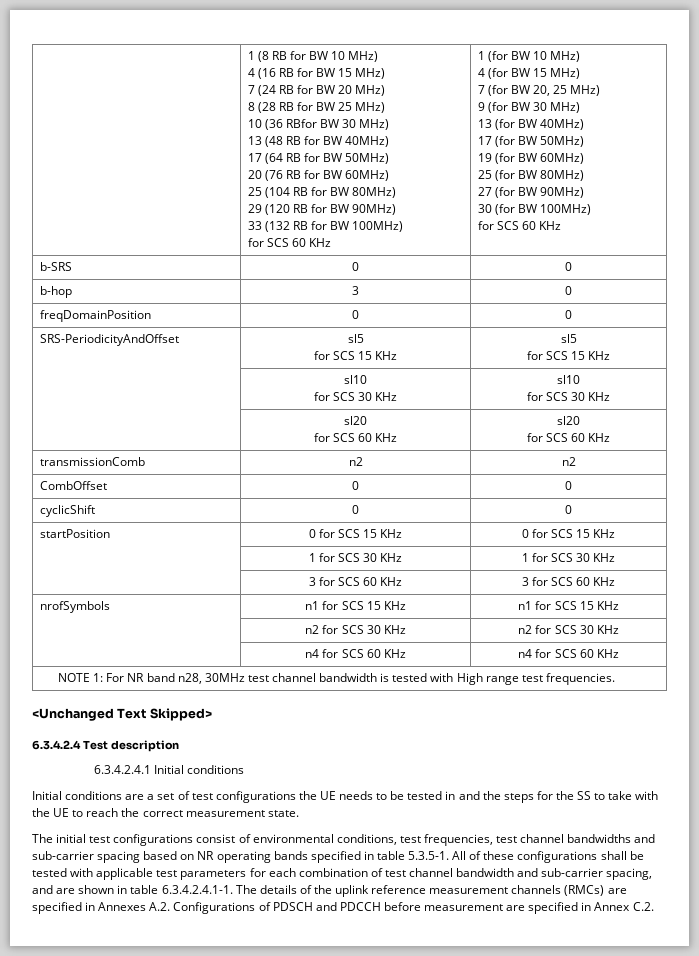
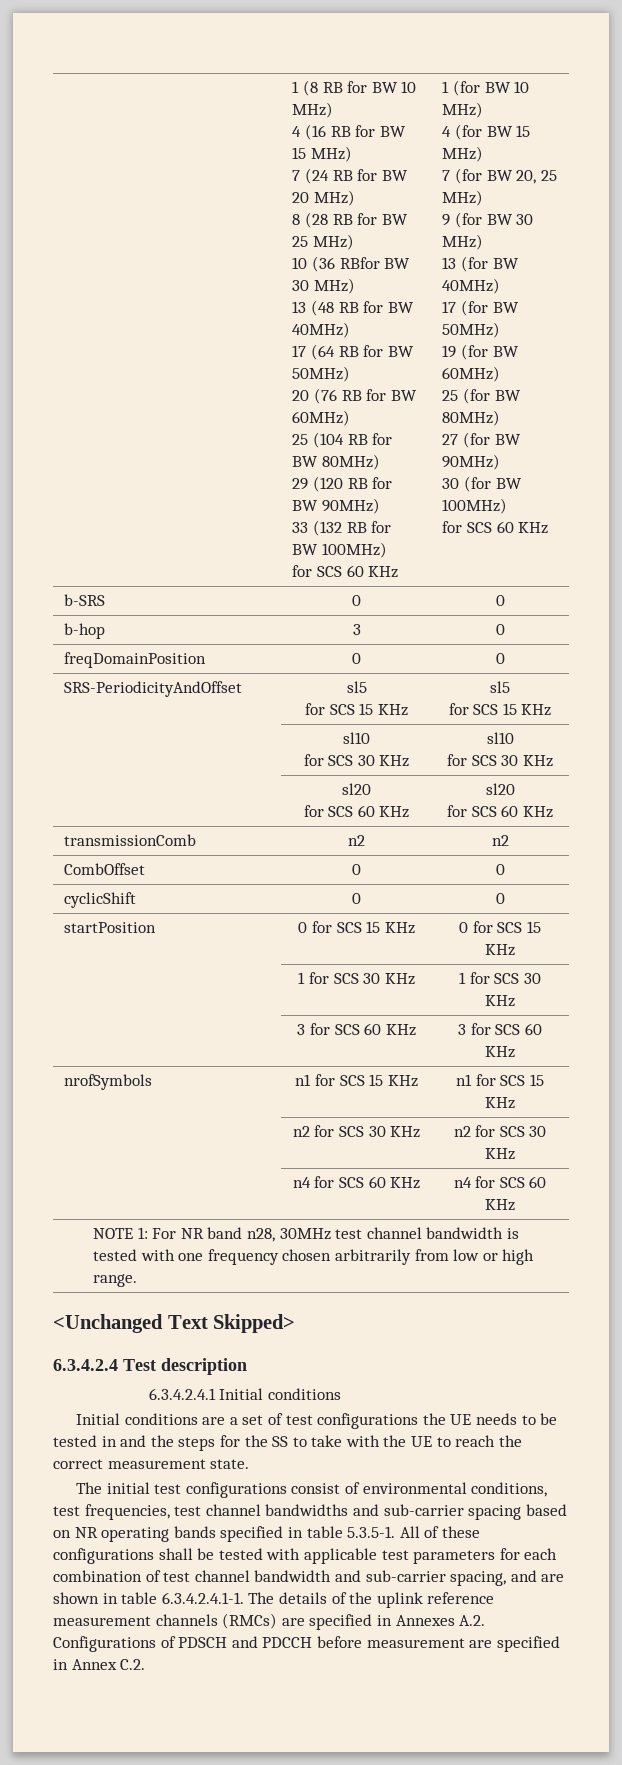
[456,673,615,685] High range test frequencies. -> [178,1249,535,1265] [93,1274,138,1287] one frequency chosen arbitrarily from low or high range.

